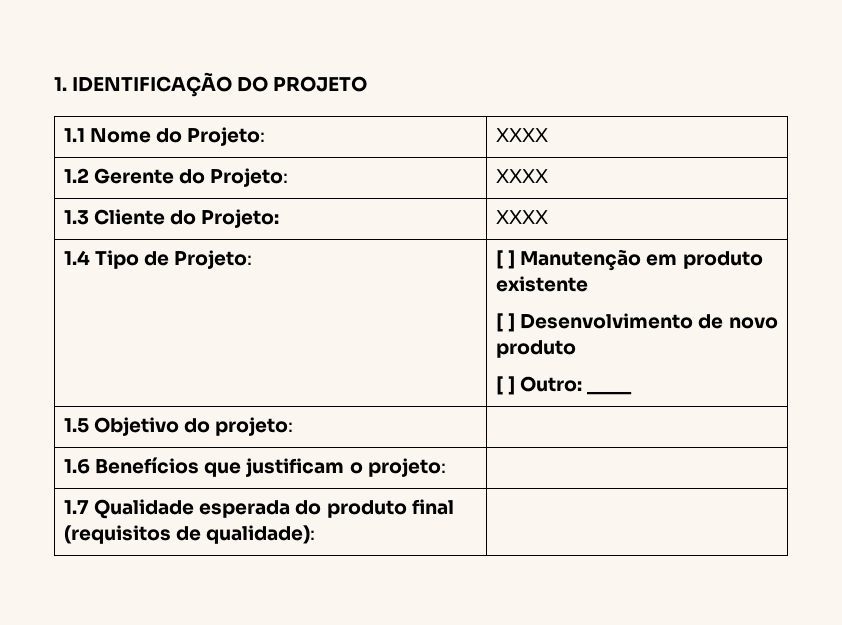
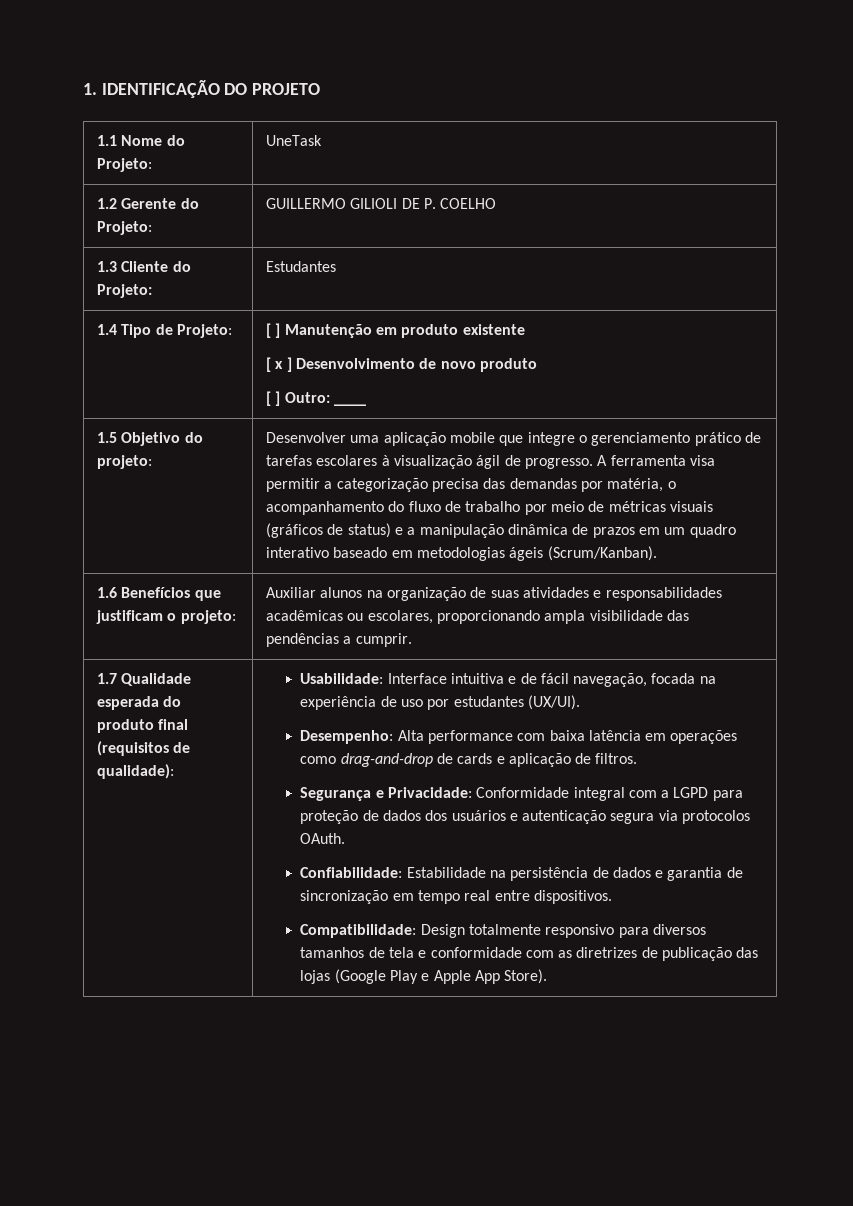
[496,128,549,142] XXXX -> [265,135,322,146] UneTask
[496,169,549,183] XXXX -> [265,198,497,209] GUILLERMO GILIOLI DE P. COELHO
[496,210,549,224] XXXX -> [265,261,336,272] Estudantes
(504, 322) none -> [275,361,284,369] x
(294, 426) none -> [265,432,761,446] [265,455,715,469] [265,478,676,492] [265,501,713,515] [265,523,736,538] [265,546,657,561] Desenvolver uma aplicação mobile que integre o gerenciamento prático de tarefas escolares à visualização ágil de progresso. A ferramenta visa permitir a categorização precisa das demandas por matéria, o acompanhamento do fluxo de trabalho por meio de métricas visuais (gráficos de status) e a manipulação dinâmica de prazos em um quadro interativo baseado em metodologias ágeis (Scrum/Kanban).
(446, 467) none -> [265,587,722,601] [265,610,689,624] [265,633,412,647] Auxiliar alunos na organização de suas atividades e responsabilidades acadêmicas ou escolares, proporcionando ampla visibilidade das pendências a cumprir.
(316, 534) none -> [300,673,716,687] [300,695,580,710] [300,730,738,744] [300,753,638,767] [300,787,743,801] [300,810,751,824] [300,833,346,844] [300,867,743,881] [300,890,612,904] [300,924,706,938] [300,947,759,961] [300,969,548,984] Usabilidade: Interface intuitiva e de fácil navegação, focada na experiência de uso por estudantes (UX/UI). // Desempenho: Alta performance com baixa latência em operações como drag-and-drop de cards e aplicação de filtros. // Segurança e Privacidade: Conformidade integral com a LGPD para proteção de dados dos usuários e autenticação segura via protocolos OAuth. // Confiabilidade: Estabilidade na persistência de dados e garantia de sincronização em tempo real entre dispositivos. // Compatibilidade: Design totalmente responsivo para diversos tamanhos de tela e conformidade com as diretrizes de publicação das lojas (Google Play e Apple App Store).

